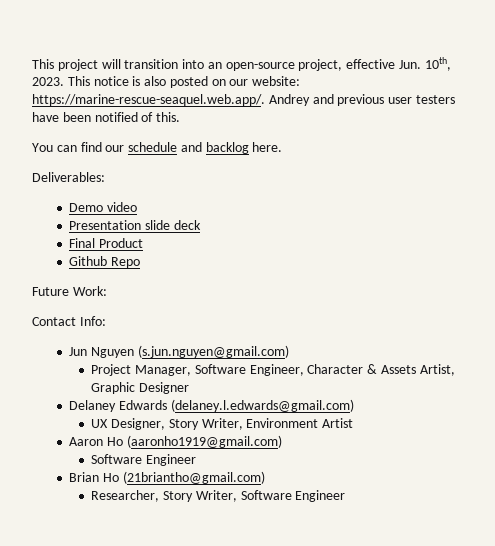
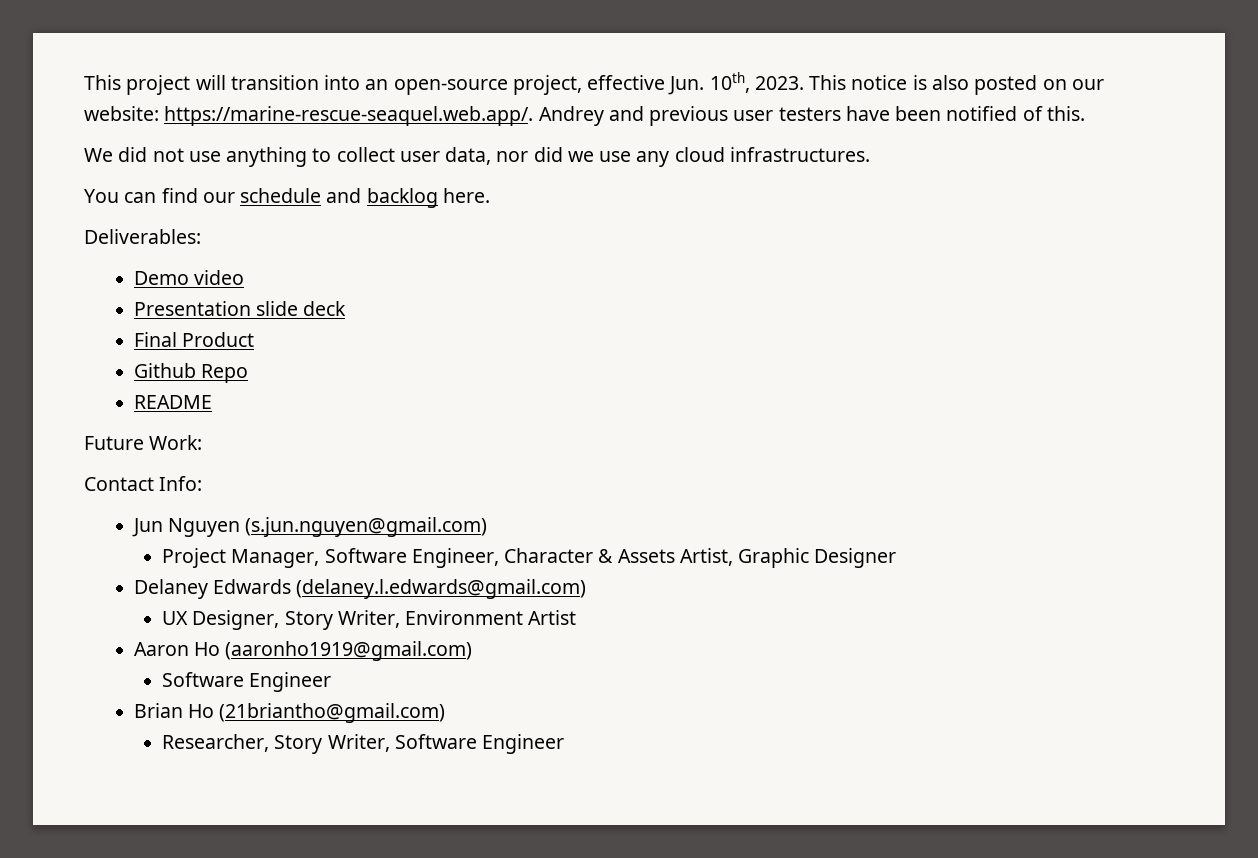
(181, 117) none -> [84,147,870,167] // We did not use anything to collect user data, nor did we use any cloud infrastructures.
(141, 262) none -> [133,395,212,409] // README

